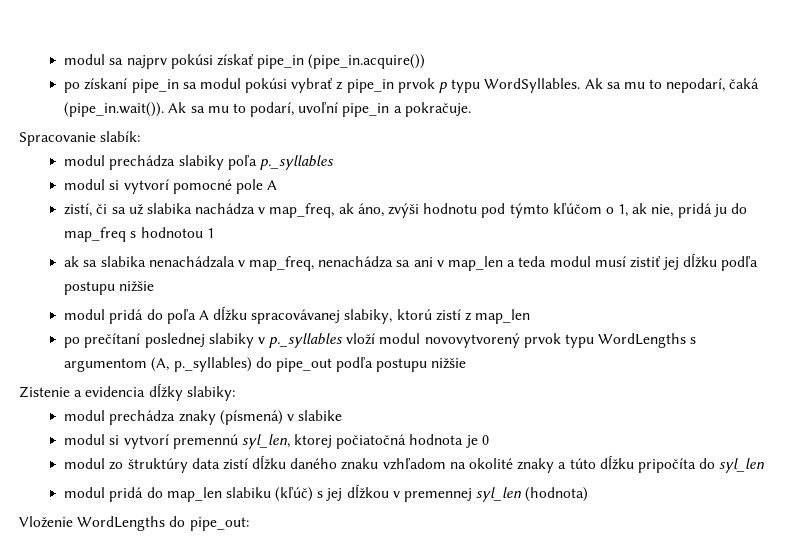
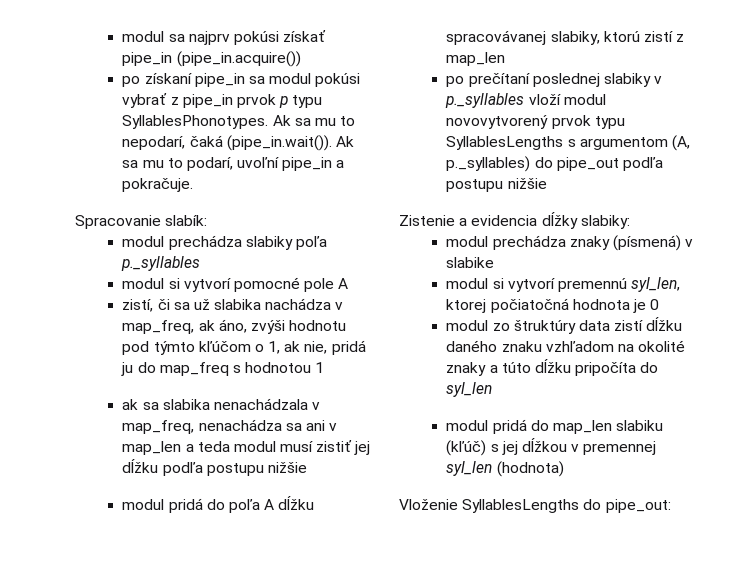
[484,78,581,93] WordSyllables. -> [122,115,269,129] SyllablesPhonotypes.
[598,333,687,348] WordLengths -> [446,136,564,150] SyllablesLengths
[77,516,166,531] WordLengths -> [462,499,580,513] SyllablesLengths

